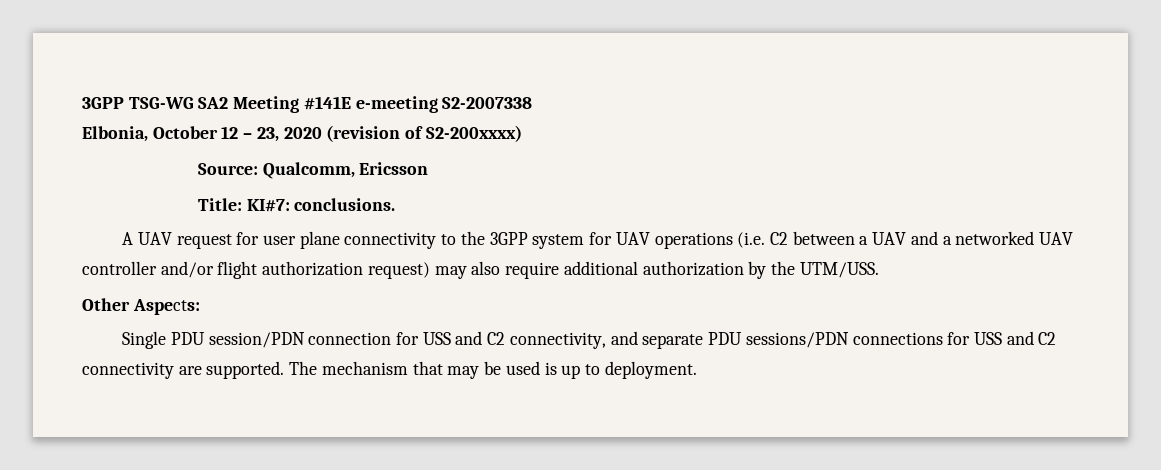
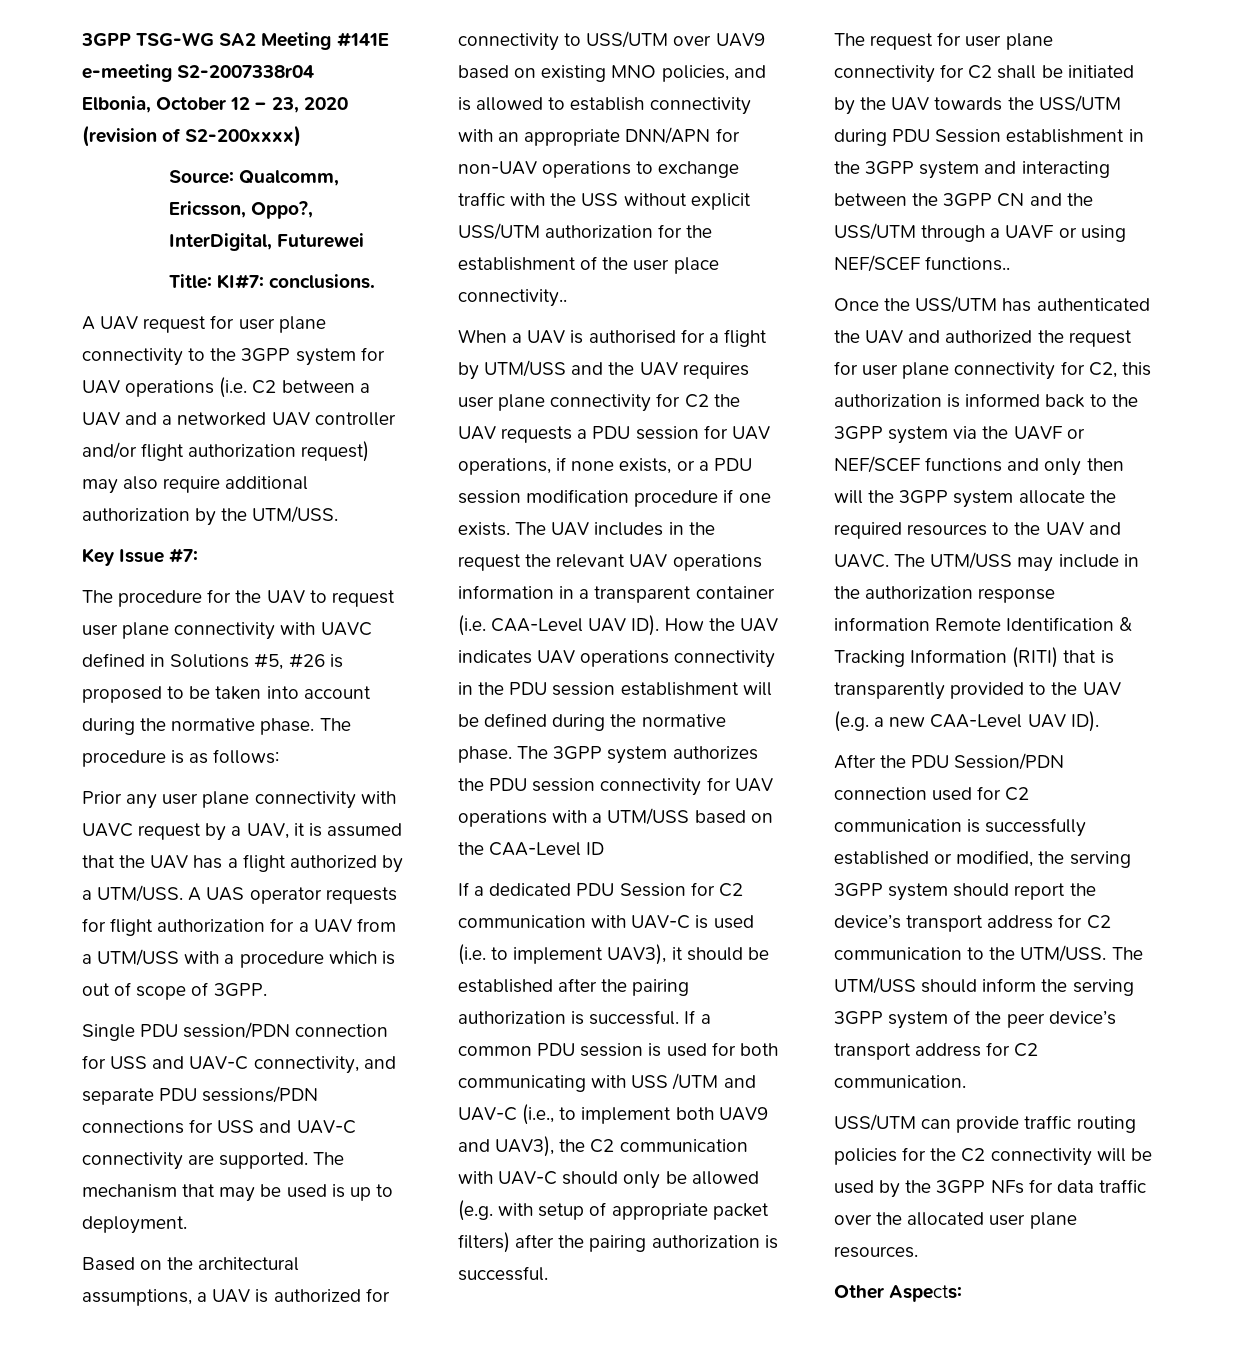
[442,97,533,109] S2-2007338 -> [177,65,315,78] S2-2007338r04
[359,162,429,175] Ericsson -> [168,201,313,219] [168,233,364,251] Ericsson, Oppo?, InterDigital, Futurewei
[82,298,200,315] Other Aspects: -> [82,548,199,566] [82,589,395,607] [82,622,372,640] [82,653,343,670] [82,686,371,703] [82,718,351,735] [82,749,280,767] [82,791,396,809] [82,823,402,841] [82,854,403,873] [82,885,397,904] [82,918,396,936] [82,949,395,968] [82,982,267,1000] Key Issue #7: // The procedure for the UAV to request user plane connectivity with UAVC defined in Solutions #5, #26 is proposed to be taken into account during the normative phase. The procedure is as follows: // Prior any user plane connectivity with UAVC request by a UAV, it is assumed that the UAV has a flight authorized by a UTM/USS. A UAS operator requests for flight authorization for a UAV from a UTM/USS with a procedure which is out of scope of 3GPP.
[487,332,506,345] C2 -> [189,1056,249,1070] UAV-C
[1038,332,1057,345] C2 -> [296,1120,356,1134] UAV-C
(697, 370) none -> [82,1257,300,1271] [82,1288,390,1306] [458,31,765,51] [458,65,766,82] [458,97,751,115] [458,127,740,146] [458,161,740,178] [458,192,751,210] [458,223,713,240] [458,256,719,274] [458,289,567,307] [458,329,767,347] [458,360,749,380] [458,393,740,412] [458,425,770,443] [458,457,752,475] [458,489,771,507] [458,522,715,536] [458,554,762,571] [458,585,775,603] [458,615,778,636] [458,650,776,668] [458,682,772,696] [458,713,726,731] [458,746,758,764] [458,777,773,796] [458,808,773,827] [458,842,605,856] [458,882,743,897] [458,915,754,929] [458,944,769,965] [458,978,690,996] [458,1010,711,1025] [458,1042,778,1057] [458,1073,756,1092] [458,1104,768,1125] [458,1136,748,1157] [458,1171,759,1189] [458,1200,769,1221] [458,1232,778,1253] [458,1266,548,1281] [834,32,1053,50] [834,64,1134,83] [834,95,1121,115] [834,129,1144,146] [834,161,1110,179] [834,193,1093,207] [834,223,1126,242] [834,255,1011,272] [834,296,1150,313] [834,330,1132,347] [834,361,1151,380] [834,393,1138,408] [834,426,1085,444] [834,456,1124,476] [834,490,1116,508] [834,522,1121,539] [834,552,1139,572] [834,586,1056,603] [834,617,1133,631] [834,647,1114,668] [834,682,1121,700] [834,711,1099,732] [834,753,1065,770] [834,786,1030,801] [834,818,1087,837] [834,850,1131,868] [834,883,1096,901] [834,914,1111,932] [834,945,1143,962] [834,977,1134,996] [834,1010,1116,1029] [834,1042,1039,1060] [834,1075,966,1088] [834,1114,1136,1133] [834,1147,1152,1166] [834,1179,1146,1198] [834,1212,1077,1229] [834,1246,918,1258] [834,1285,963,1302] // Based on the architectural assumptions, a UAV is authorized for connectivity to USS/UTM over UAV9 based on existing MNO policies, and is allowed to establish connectivity with an appropriate DNN/APN for non-UAV operations to exchange traffic with the USS without explicit USS/UTM authorization for the establishment of the user place connectivity.. // When a UAV is authorised for a flight by UTM/USS and the UAV requires user plane connectivity for C2 the UAV requests a PDU session for UAV operations, if none exists, or a PDU session modification procedure if one exists. The UAV includes in the request the relevant UAV operations information in a transparent container (i.e. CAA-Level UAV ID). How the UAV indicates UAV operations connectivity in the PDU session establishment will be defined during the normative phase. The 3GPP system authorizes the PDU session connectivity for UAV operations with a UTM/USS based on the CAA-Level ID // If a dedicated PDU Session for C2 communication with UAV-C is used (i.e. to implement UAV3), it should be established after the pairing authorization is successful. If a common PDU session is used for both communicating with USS /UTM and UAV-C (i.e., to implement both UAV9 and UAV3), the C2 communication with UAV-C should only be allowed (e.g. with setup of appropriate packet filters) after the pairing authorization is successful. // The request for user plane connectivity for C2 shall be initiated by the UAV towards the USS/UTM during PDU Session establishment in the 3GPP system and interacting between the 3GPP CN and the USS/UTM through a UAVF or using NEF/SCEF functions.. // Once the USS/UTM has authenticated the UAV and authorized the request for user plane connectivity for C2, this authorization is informed back to the 3GPP system via the UAVF or NEF/SCEF functions and only then will the 3GPP system allocate the required resources to the UAV and UAVC. The UTM/USS may include in the authorization response information Remote Identification & Tracking Information (RITI) that is transparently provided to the UAV (e.g. a new CAA-Level UAV ID). // After the PDU Session/PDN connection used for C2 communication is successfully established or modified, the serving 3GPP system should report the device’s transport address for C2 communication to the UTM/USS. The UTM/USS should inform the serving 3GPP system of the peer device’s transport address for C2 communication. // USS/UTM can provide traffic routing policies for the C2 connectivity will be used by the 3GPP NFs for data traffic over the allocated user plane resources. // Other Aspects:

